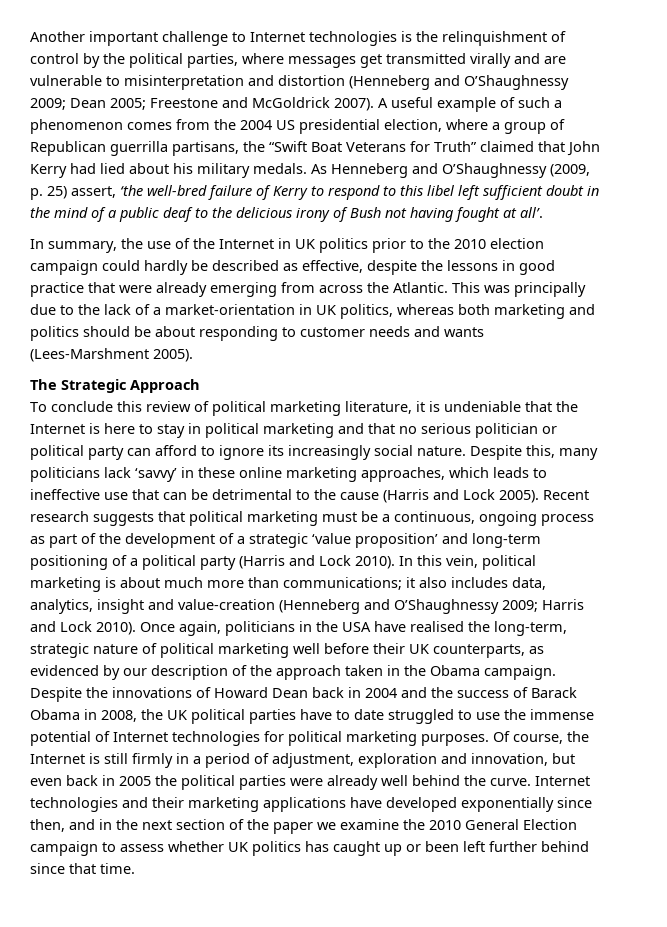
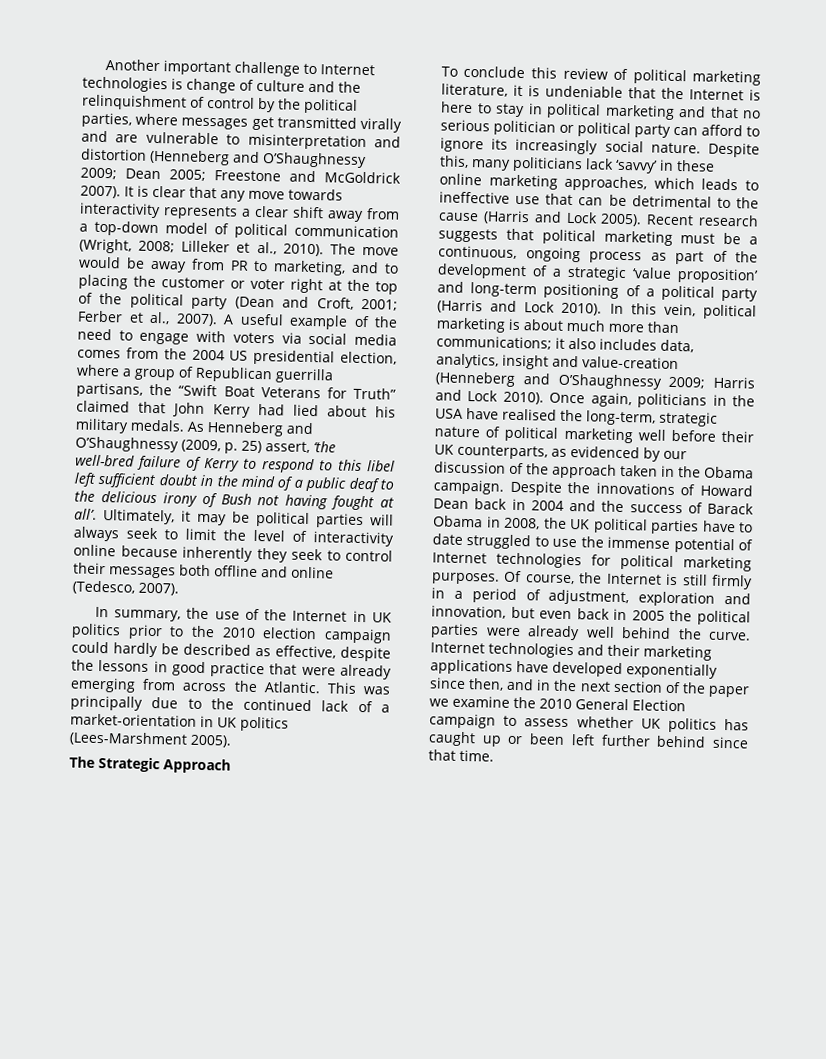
(412, 36) none -> [186,78,335,94] change of culture and
[378,97,562,112] [30,119,123,134] A useful example of such a phenomenon -> [124,185,343,202] [79,202,400,222] [79,220,399,239] [79,238,399,257] [78,256,399,276] [78,274,398,295] [78,292,398,311] [77,310,398,330] [77,328,398,346] It is clear that any move towards interactivity represents a clear shift away from a top-down model of political communication (Wright, 2008; Lilleker et al., 2010). The move would be away from PR to marketing, and to placing the customer or voter right at the top of the political party (Dean and Croft, 2001; Ferber et al., 2007). A useful example of the need to engage with voters via social media
(543, 212) none -> [103,509,394,529] [73,526,394,547] [73,544,393,563] [73,562,334,579] [72,580,179,596] Ultimately, it may be political parties will always seek to limit the level of interactivity online because inherently they seek to control their messages both offline and online (Tedesco, 2007).
(100, 309) none -> [243,698,313,712] continued
[340,304,595,319] [30,326,484,341] politics, whereas both marketing and politics should be about responding to customer needs and wants -> [240,716,289,732] politics
[151,665,228,680] description -> [434,461,506,474] discussion

